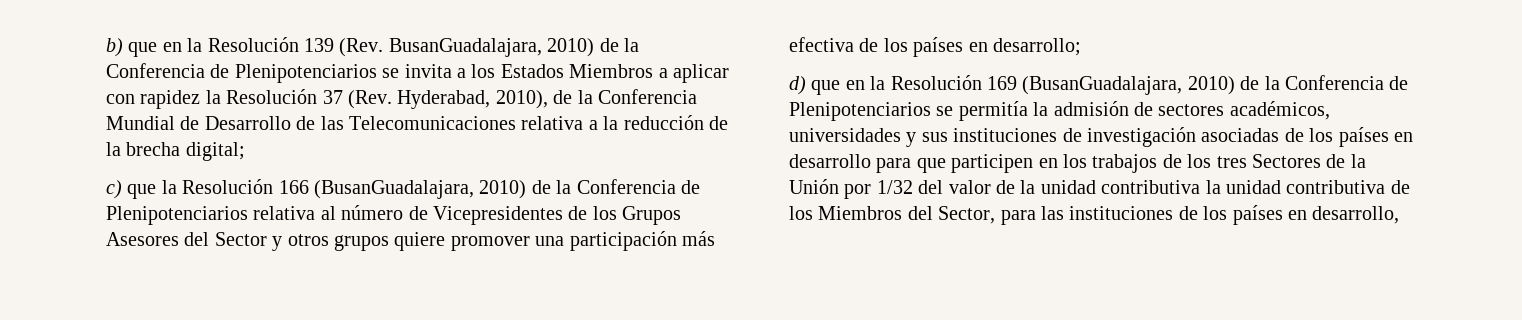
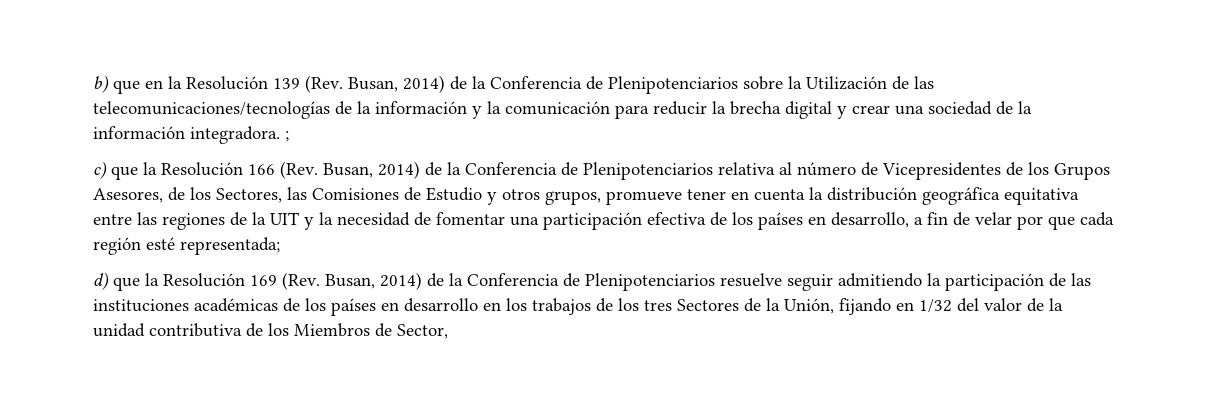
[388,38,639,57] [106,63,729,83] [106,89,697,109] [106,115,728,130] [106,142,245,161] BusanGuadalajara, 2010) de la Conferencia de Plenipotenciarios se invita a los Estados Miembros a aplicar con rapidez la Resolución 37 (Rev. Hyderabad, 2010), de la Conferencia Mundial de Desarrollo de las Telecomunicaciones relativa a la reducción de la brecha digital; -> [348,75,934,94] [93,101,1032,119] [93,126,289,144] Busan, 2014) de la Conferencia de Plenipotenciarios sobre la Utilización de las telecomunicaciones/tecnologías de la información y la comunicación para reducir la brecha digital y crear una sociedad de la información integradora. ;
[314,180,527,199] (BusanGuadalajara, 2010) -> [280,161,420,179] (Rev. Busan, 2014)
[106,232,530,251] Asesores del Sector y otros grupos quiere promover -> [93,187,1079,205] [93,212,505,230] Asesores, de los Sectores, las Comisiones de Estudio y otros grupos, promueve tener en cuenta la distribución geográfica equitativa entre las regiones de la UIT y la necesidad de fomentar
[681,231,715,246] más -> (642, 221) none
[993,38,1081,56] desarrollo; -> [831,212,1114,230] [93,237,280,255] desarrollo, a fin de velar por que cada región esté representada;
[845,80,865,90] en -> (140, 284) none
[1022,75,1409,95] [789,101,1330,121] [789,127,1280,147] (BusanGuadalajara, 2010) de la Conferencia de Plenipotenciarios se permitía la admisión de sectores académicos, universidades y sus instituciones de investigación asociadas -> [282,272,1091,291] [93,298,278,312] (Rev. Busan, 2014) de la Conferencia de Plenipotenciarios resuelve seguir admitiendo la participación de las instituciones académicas
[876,154,1034,173] para que participen -> (478, 305) none
[789,179,872,199] Unión por -> [784,298,914,315] Unión, fijando en
[1205,180,1410,194] [789,205,1400,225] la unidad contributiva de los Miembros del Sector, para las instituciones de los países en desarrollo, -> [246,323,448,339] de los Miembros de Sector,

